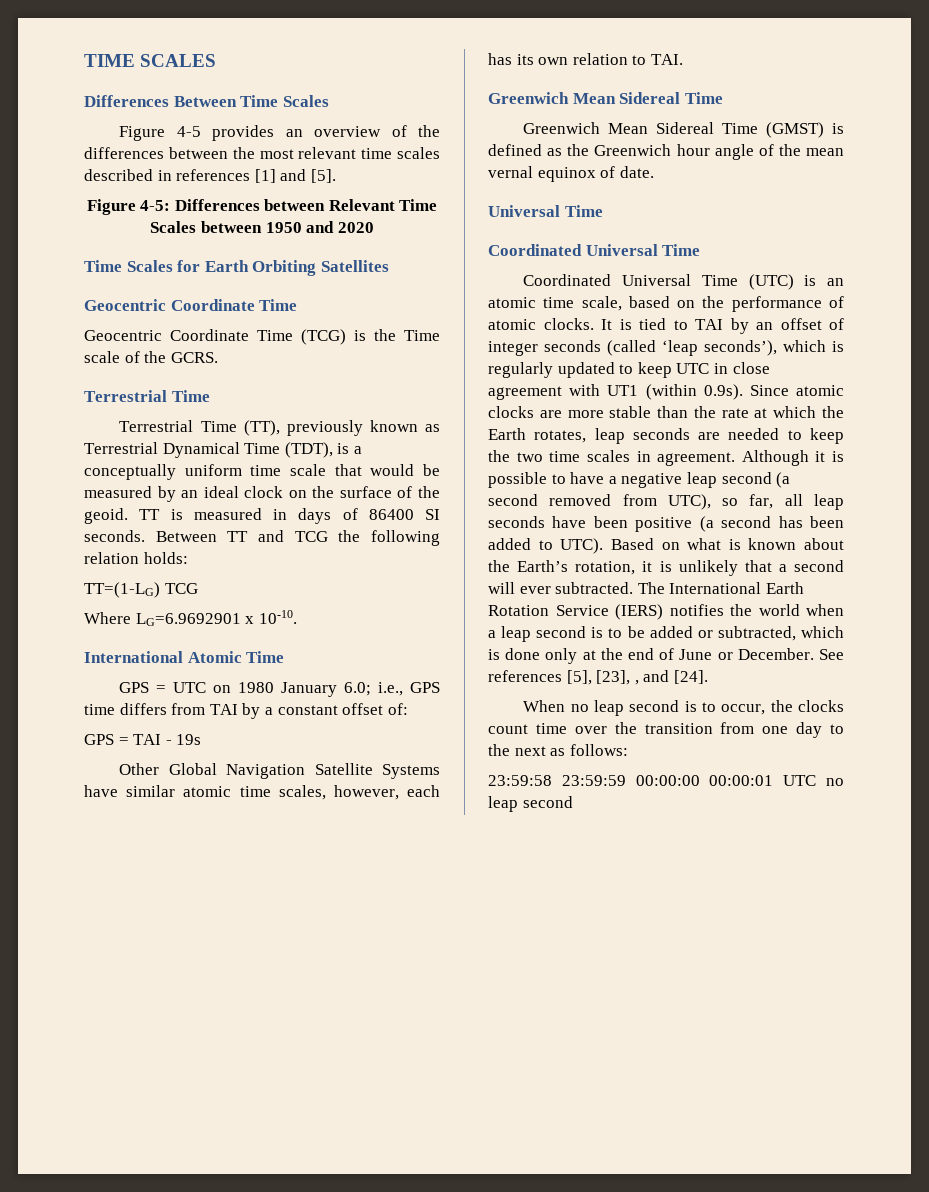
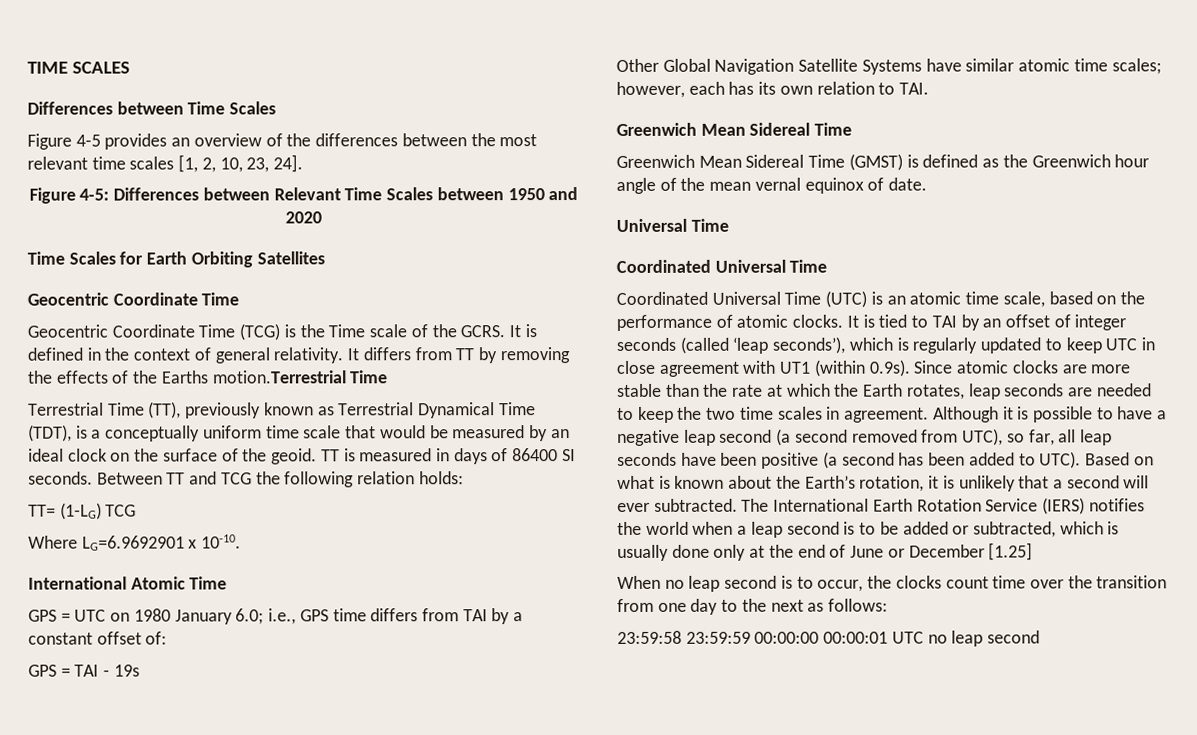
[173,96,237,107] Between -> [116,101,184,115] between
[84,169,336,183] described in references [1] and [5]. -> [178,154,304,173] [1, 2, 10, 23, 24].
[84,390,167,402] // Terrestrial -> [508,324,537,338] [27,347,570,364] [28,370,347,384] It is defined in the context of general relativity. It differs from TT by removing the effects of the Earths motion.Terrestrial
[84,582,160,598] TT=(1-LG) -> [28,502,102,520] TT= (1-LG)
[278,785,326,800] scales, -> [1111,58,1162,75] scales;
(500, 654) none -> [617,544,669,561] usually
[737,648,844,660] [488,670,708,685] December. See references [5], [23], , and [24]. -> [908,542,1034,561] December [1.25]

